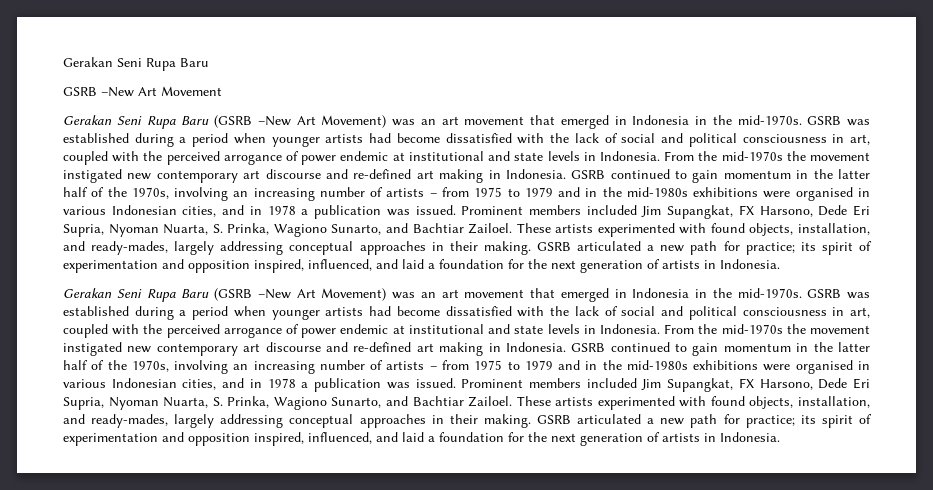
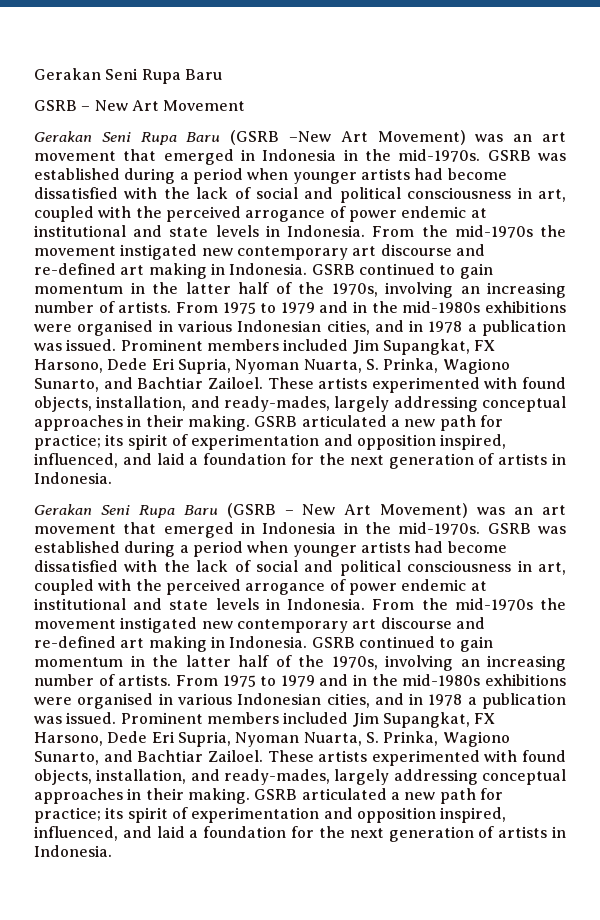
[101,87,134,97] –New -> [81,100,128,111] – New
[386,187,469,197] artists – from -> [118,301,218,313] artists. From
[257,289,291,299] –New -> [284,504,336,515] – New
[386,360,469,370] artists – from -> [118,674,218,686] artists. From

